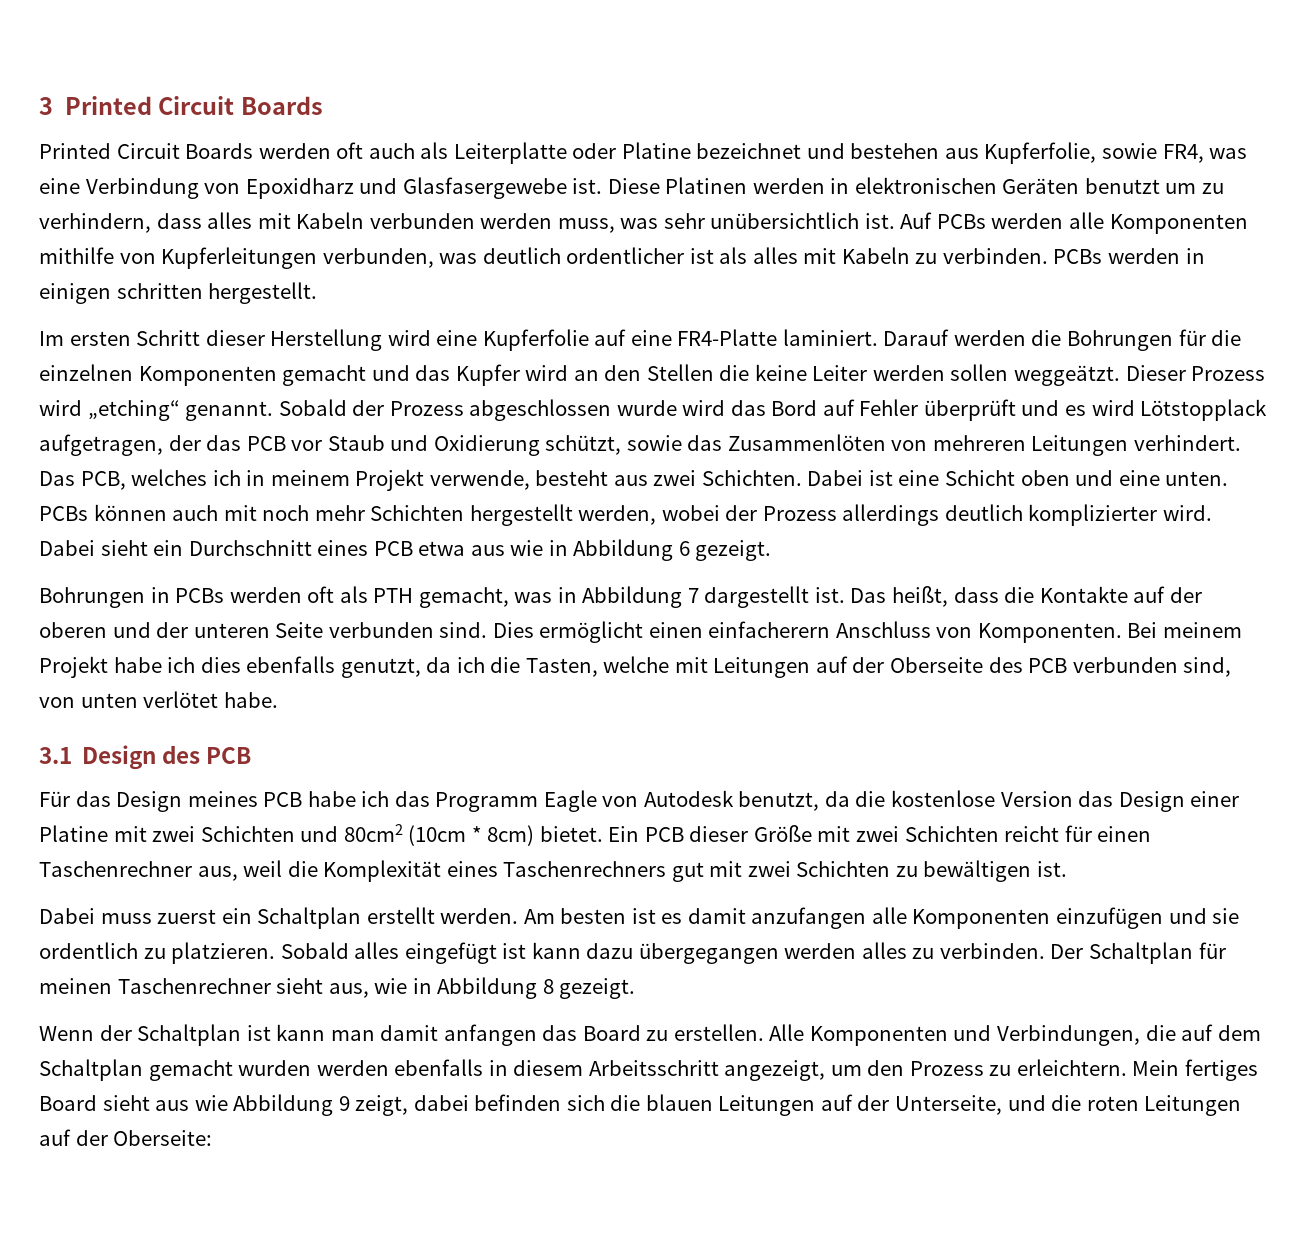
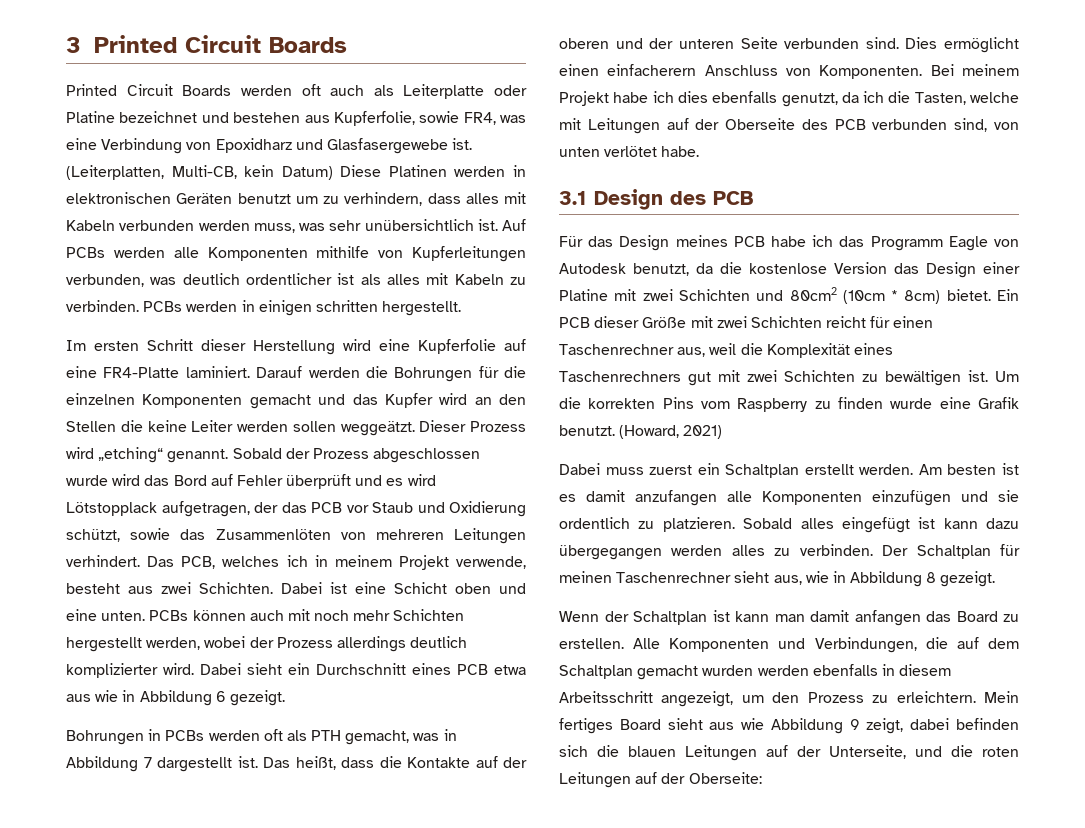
(603, 186) none -> [66,165,333,180] (Leiterplatten, Multi-CB, kein Datum)
(1067, 869) none -> [995,371,1019,382] [559,397,1019,412] [559,425,723,439] Um die korrekten Pins vom Raspberry zu finden wurde eine Grafik benutzt. (Howard, 2021)

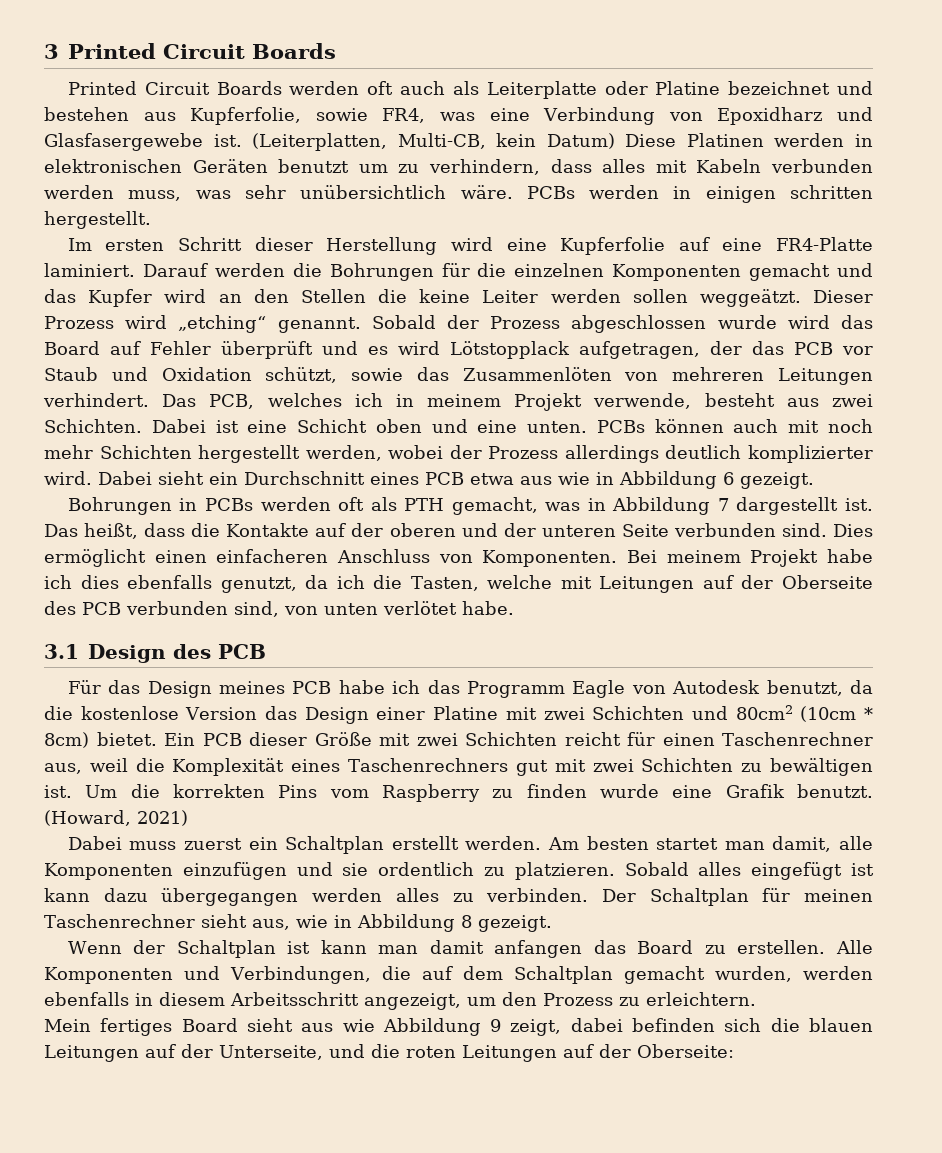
[477,219,526,231] [66,246,526,262] [66,273,526,287] [66,300,139,312] ist. Auf PCBs werden alle Komponenten mithilfe von Kupferleitungen verbunden, was deutlich ordentlicher ist als alles mit Kabeln zu verbinden. -> [460,185,513,199] wäre.
[173,475,207,486] Bord -> [44,341,100,355] Board
[449,501,526,517] Oxidierung -> [161,367,252,381] Oxidation
[607,64,697,76] einfacherern -> [216,549,329,563] einfacheren
[1001,463,1019,475] [559,490,717,506] ist es damit anzufangen -> [656,836,832,852] startet man damit,
[702,665,754,676] wurden -> [714,966,792,982] wurden,
(976, 697) none -> (756, 999) //

